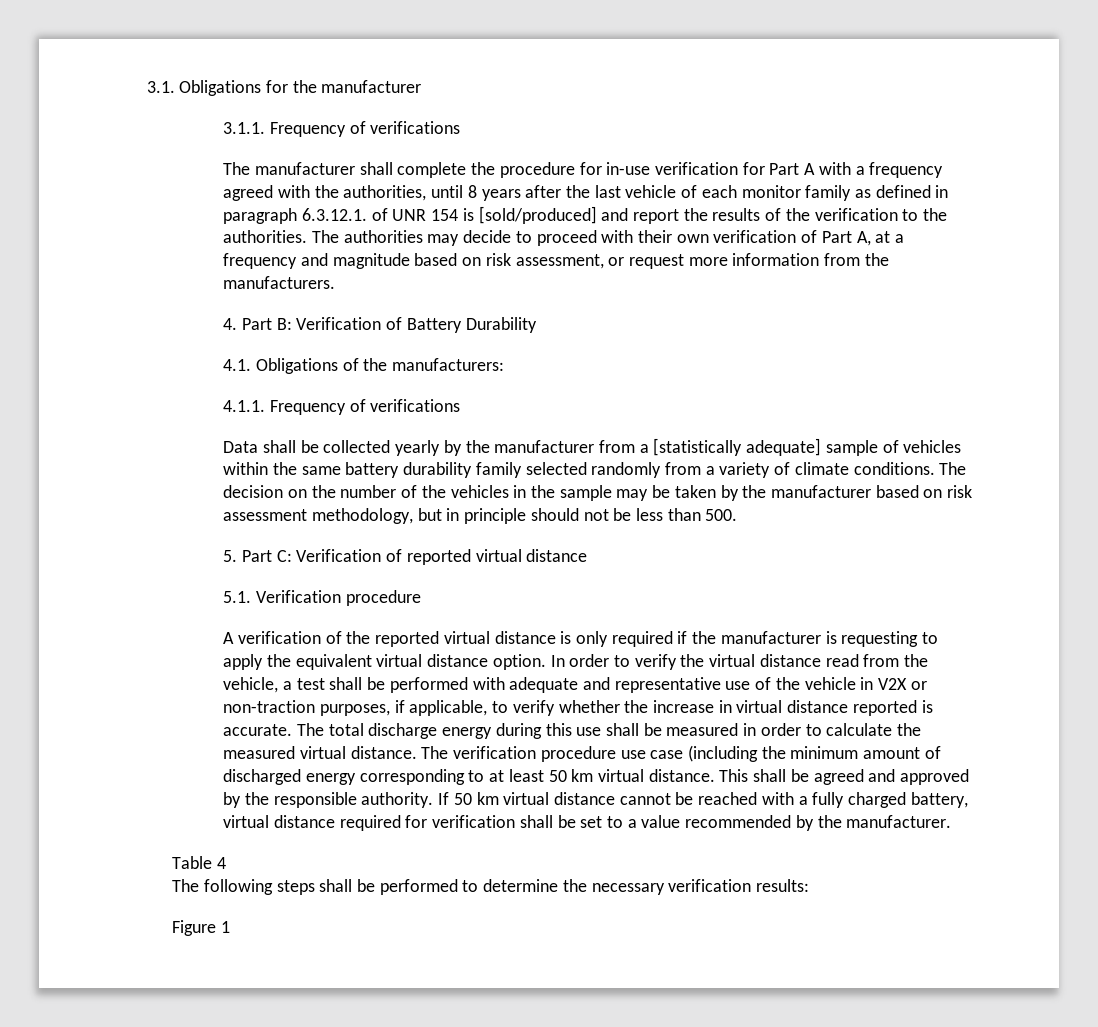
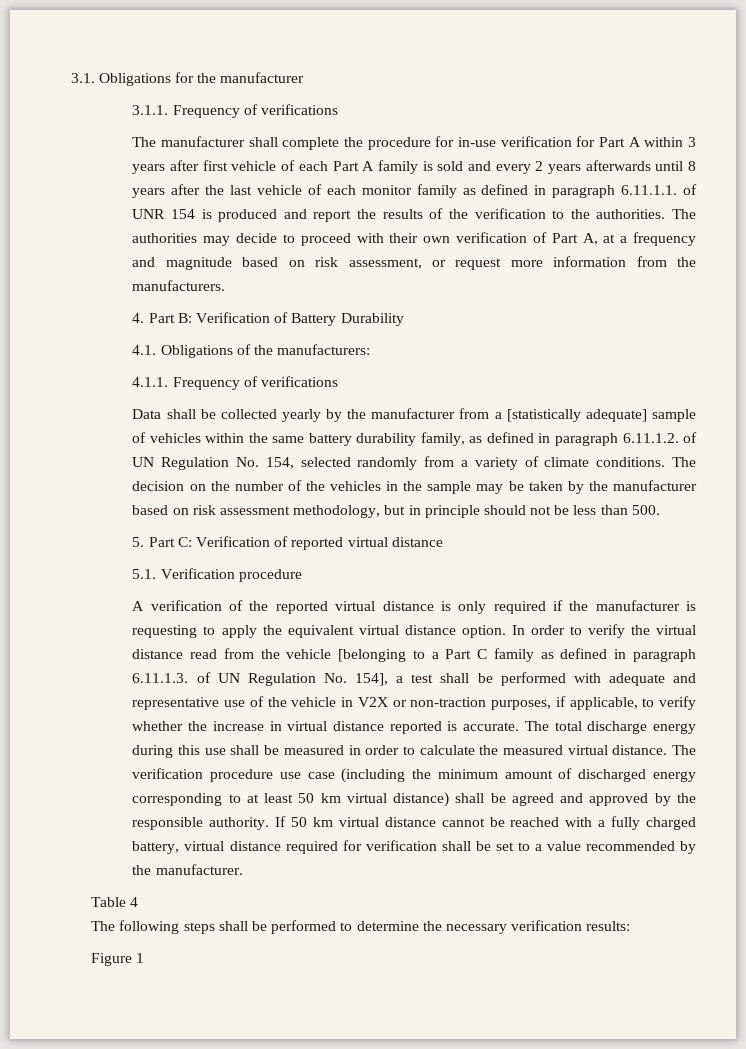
[818,162,944,178] [223,185,427,201] with a frequency agreed with the authorities, -> [644,137,696,147] [132,160,651,174] within 3 years after first vehicle of each Part A family is sold and every 2 years afterwards
[301,208,367,221] 6.3.12.1. -> [621,185,678,195] 6.11.1.1.
[478,206,597,224] [sold/produced] -> [218,209,278,222] produced
[475,462,522,478] family -> [420,432,698,446] [132,457,294,470] family, as defined in paragraph 6.11.1.2. of UN Regulation No. 154,
[223,677,279,693] vehicle, -> [286,648,696,662] [132,672,389,686] vehicle [belonging to a Part C family as defined in paragraph 6.11.1.3. of UN Regulation No. 154],
[648,769,749,782] distance. This -> [393,792,450,807] distance)

